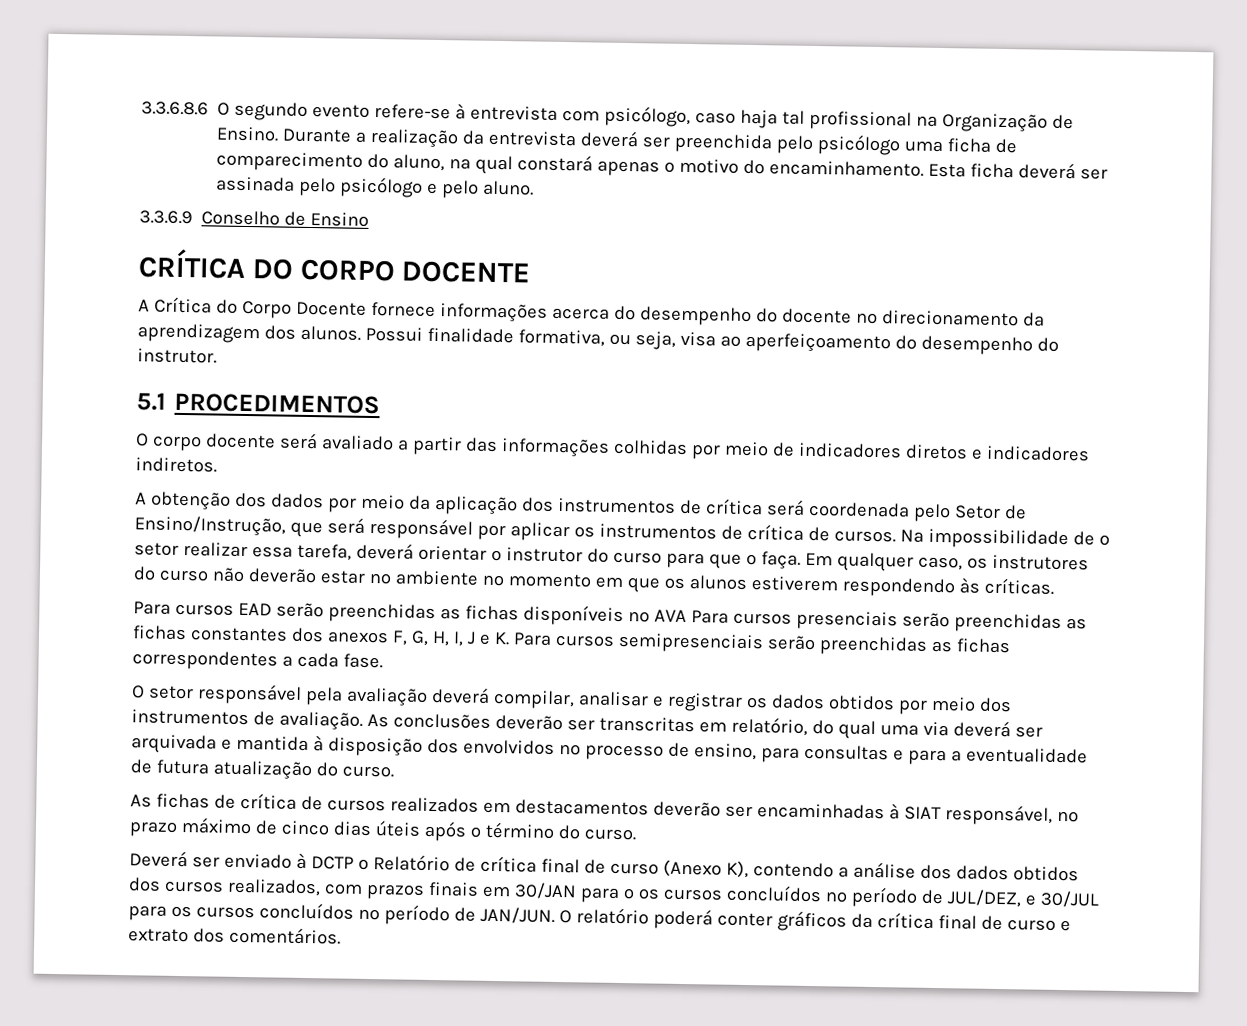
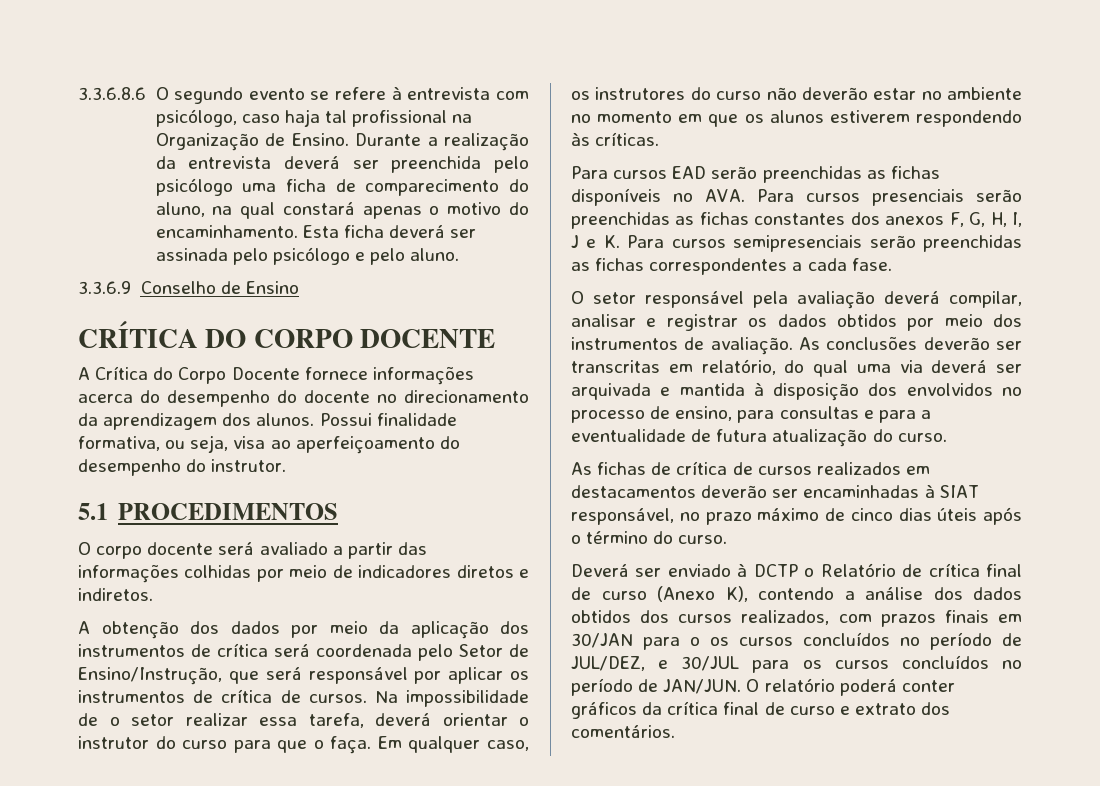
[374,103,452,120] refere-se -> [310,87,387,100] se refere
[985,445,1090,462] indicadores -> (529, 573) none
[653,609,687,623] AVA -> [705,189,746,202] AVA.

